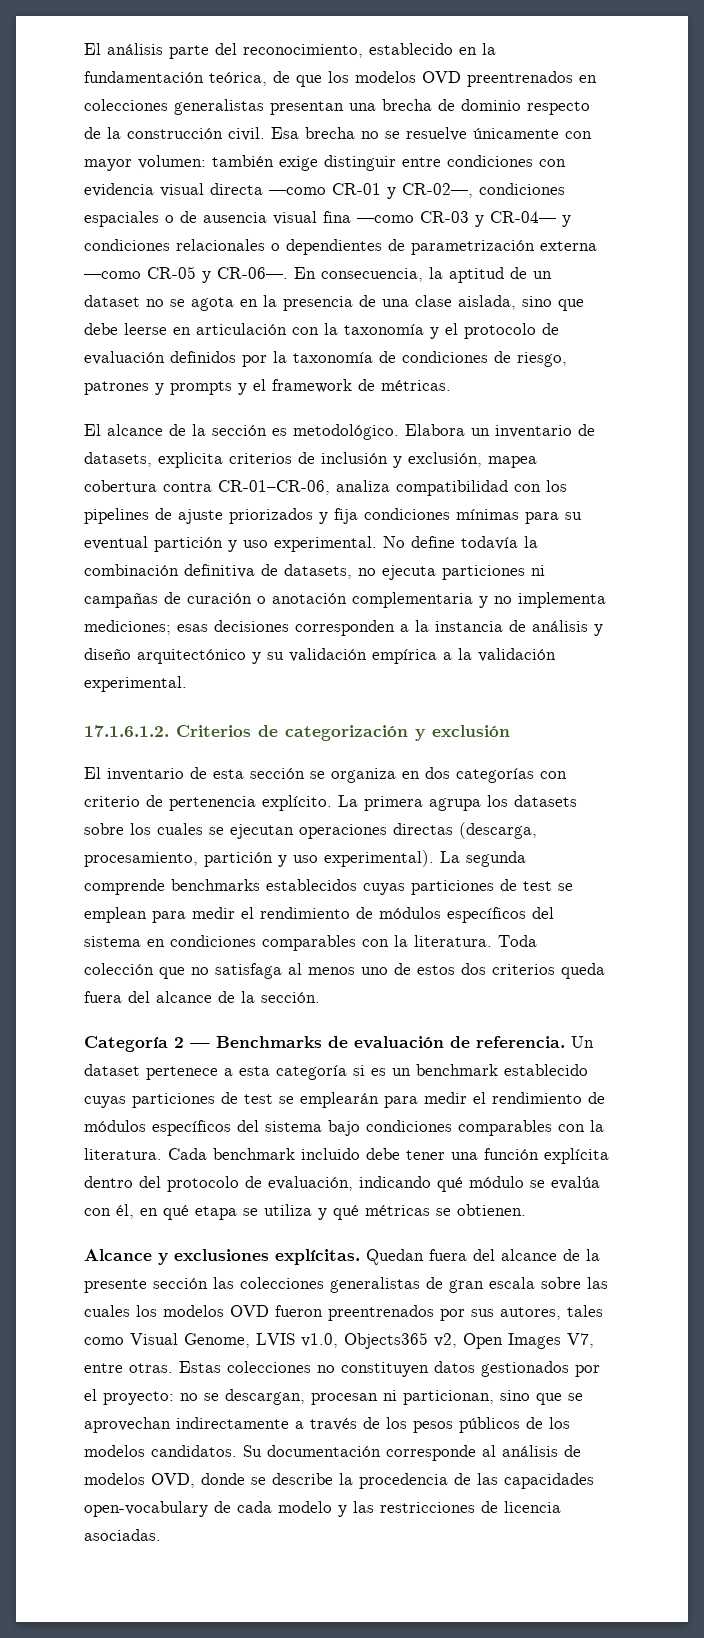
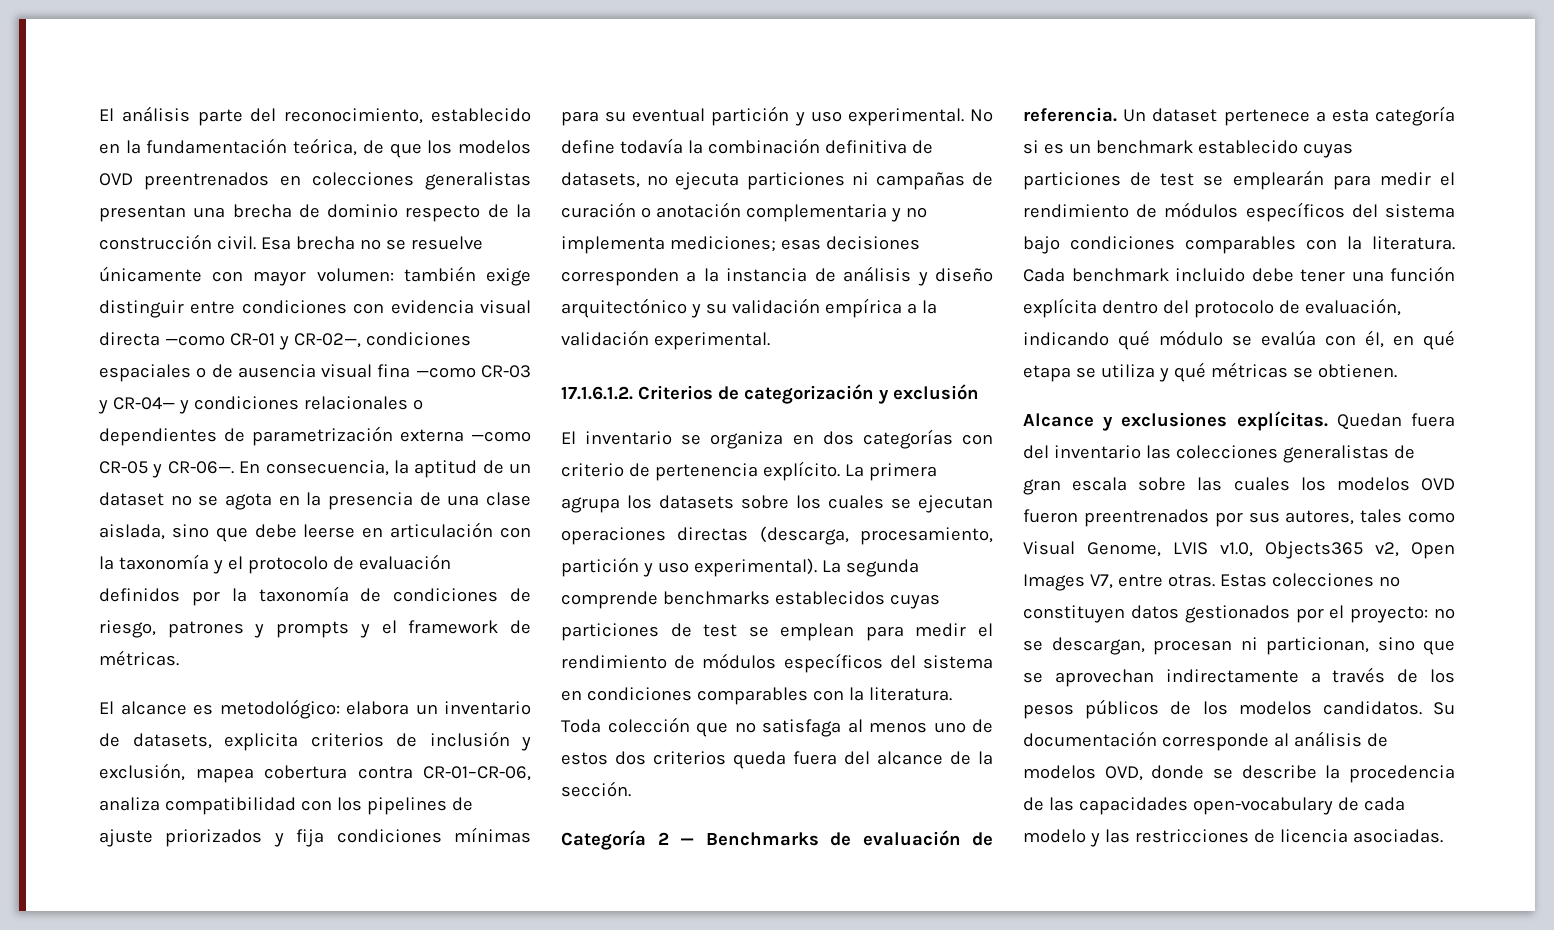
[169,424,465,440] de la sección es metodológico. Elabora -> [193,699,409,719] es metodológico: elabora
[190,767,305,779] de esta sección -> (673, 438) none
[501,1249,600,1261] [84,1278,208,1293] alcance de la presente sección -> [1053,445,1141,459] inventario

